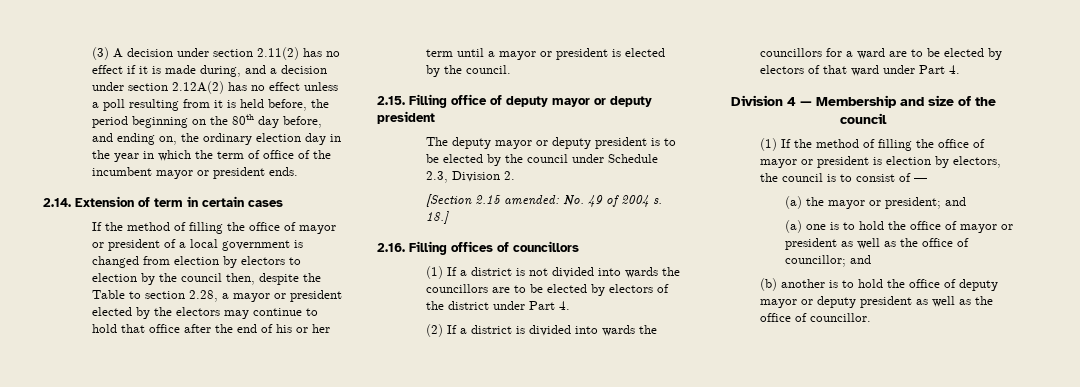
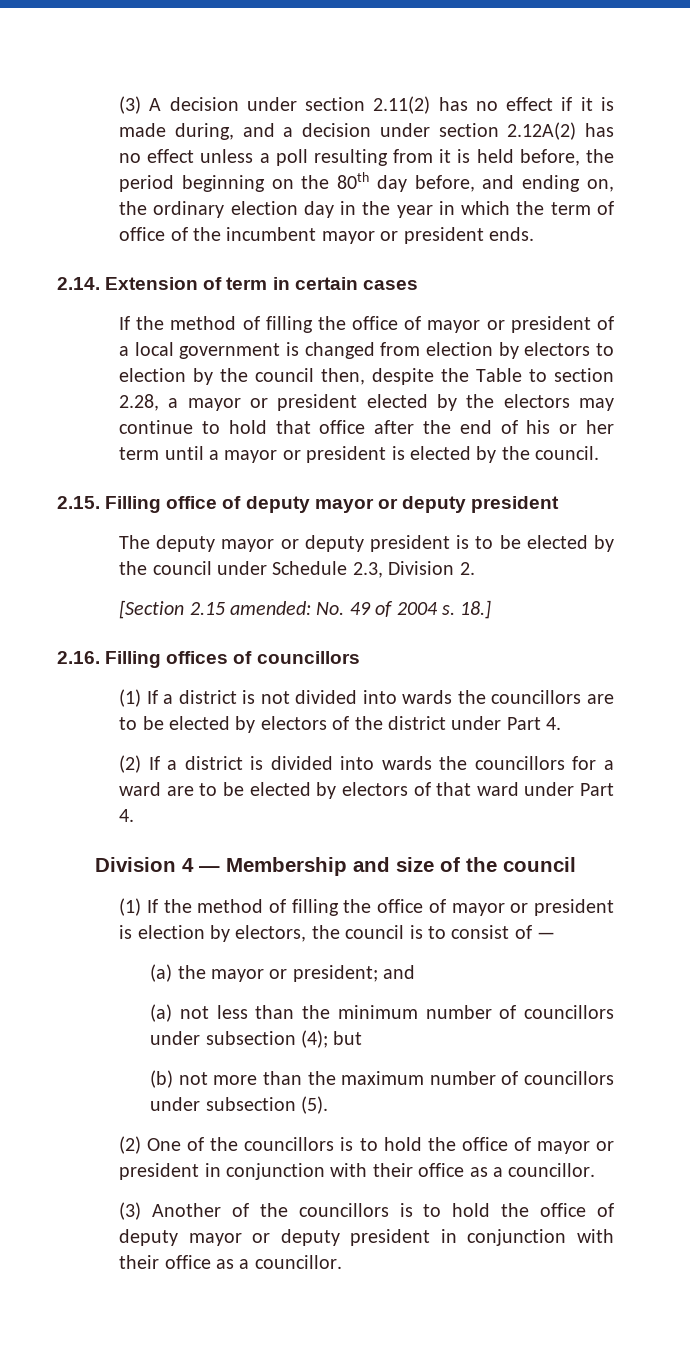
[805,224,826,230] one -> [179,1005,614,1019] [150,1030,363,1048] [150,1070,614,1088] [150,1096,328,1114] [119,1136,335,1154] not less than the minimum number of councillors under subsection (4); but // (b) not more than the maximum number of councillors under subsection (5). // (2) One of the councillors
[840,238,969,249] [784,255,871,267] [760,278,826,291] as well as the office of councillor; and // (b) another -> [204,1163,596,1180] [119,1202,389,1220] in conjunction with their office as a councillor. // (3) Another of the councillors
[916,296,994,307] [760,313,808,322] as well as the office of -> [440,1229,615,1246] [119,1255,250,1269] in conjunction with their office as a

